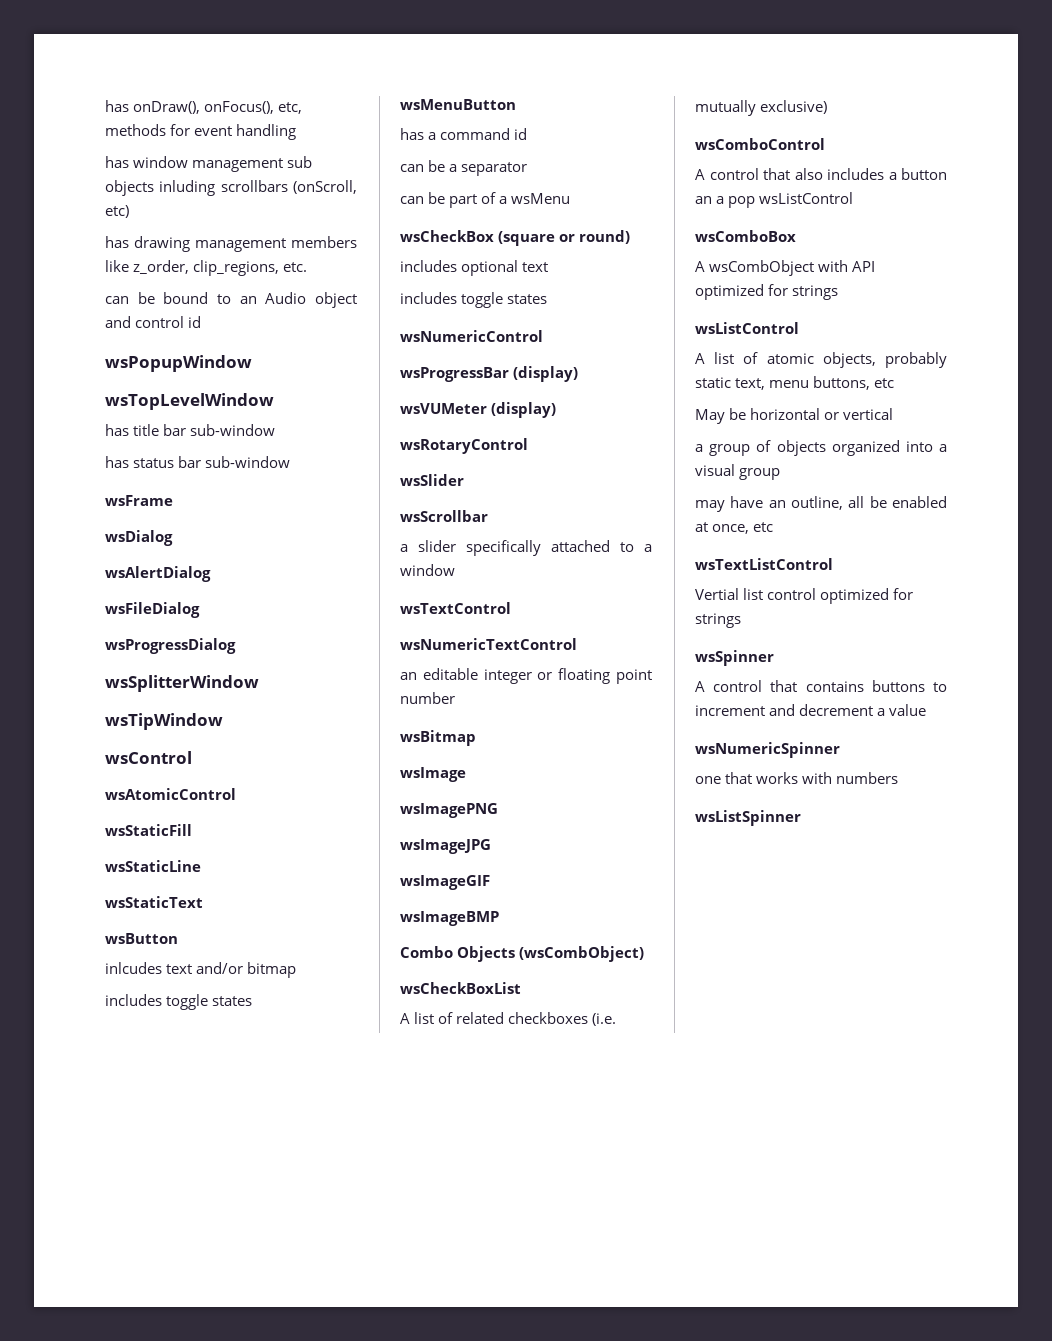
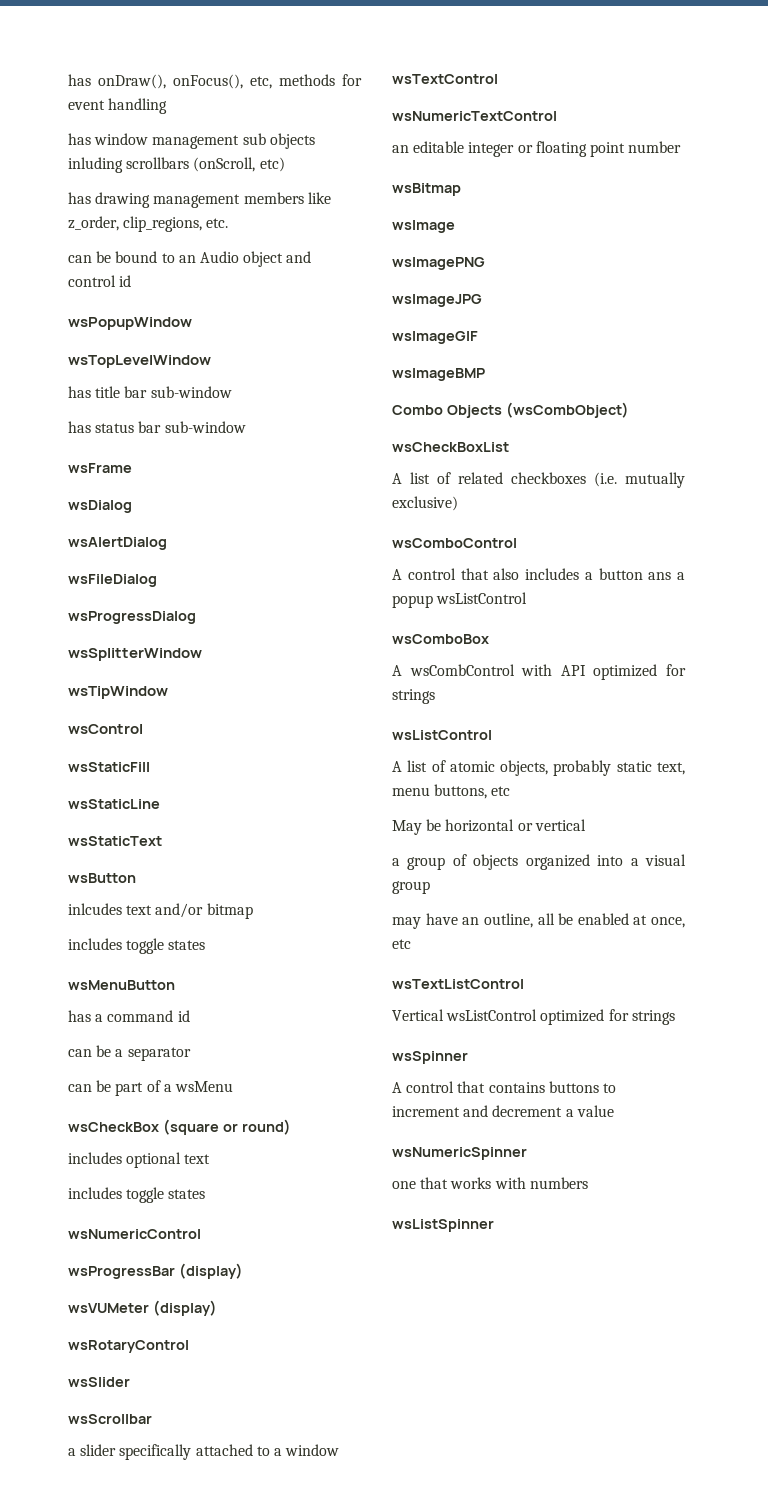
[105,788,236,800] // wsAtomicControl -> (143, 729) none
[695,196,756,208] an a pop -> [648,572,685,580] [392,595,433,608] ans a popup
[709,260,815,276] wsCombObject -> [409,664,515,676] wsCombControl
[695,588,817,600] Vertial list control -> [392,1009,538,1021] Vertical wsListControl

